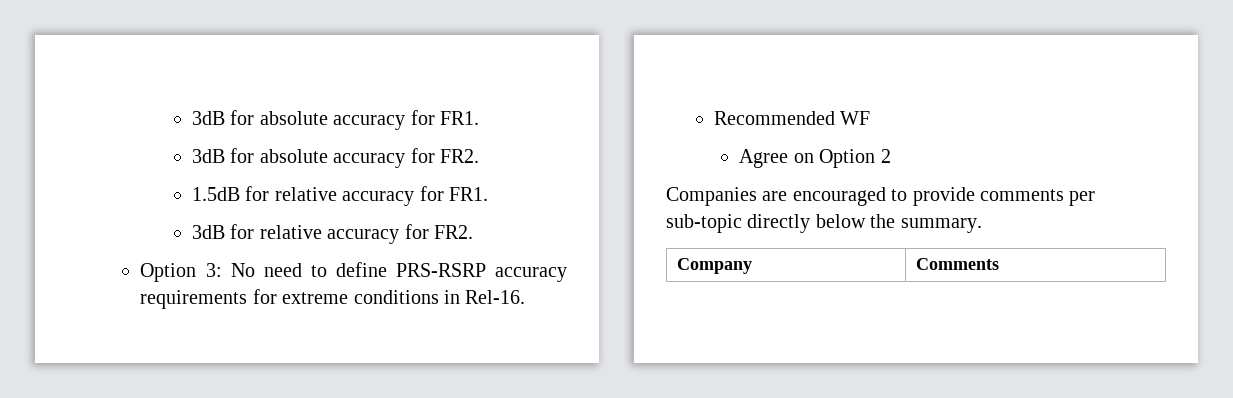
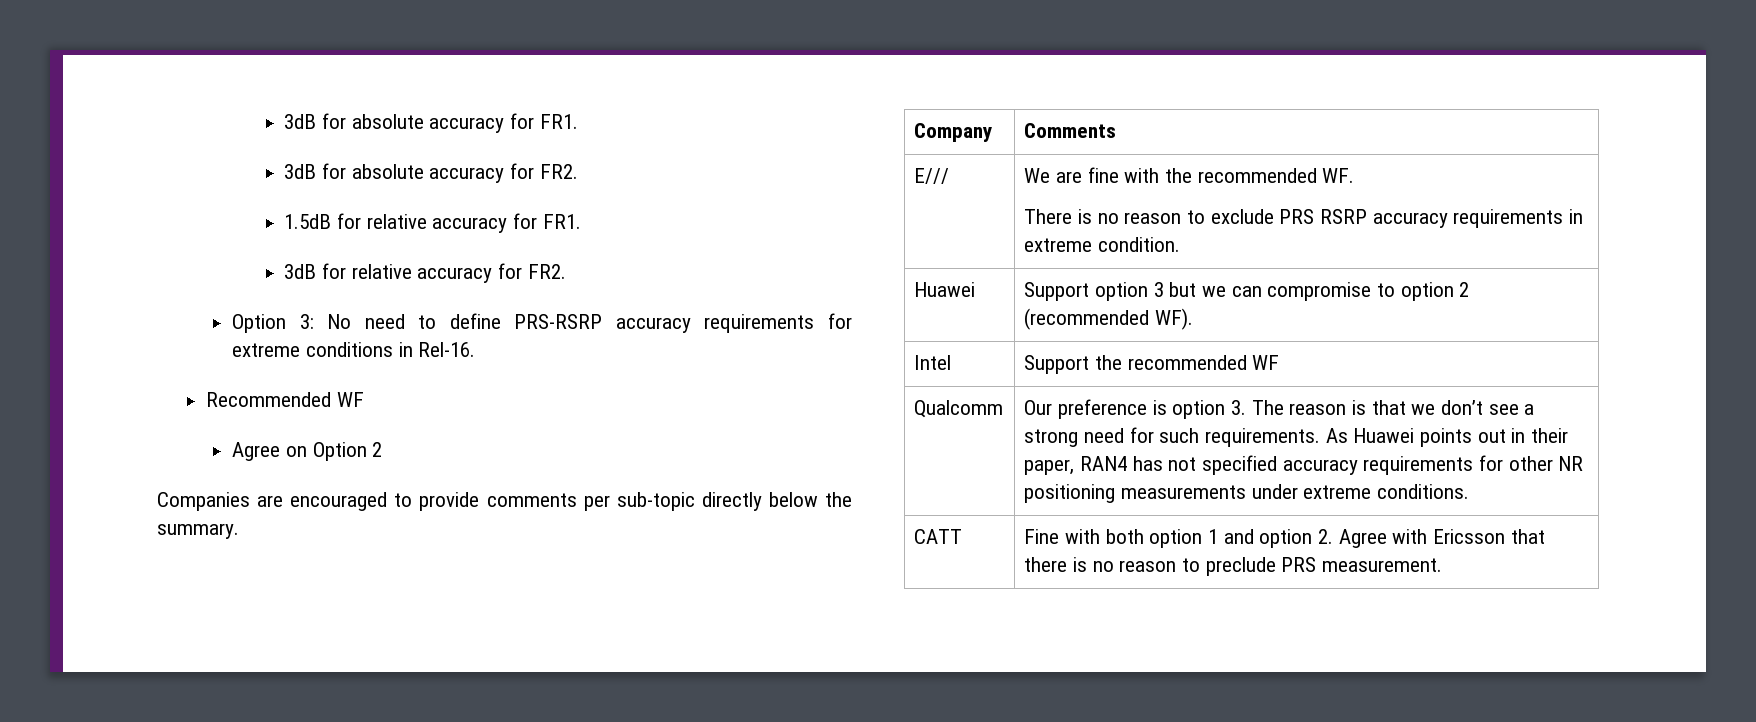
(1000, 264) none -> [914,168,950,184] [1024,167,1355,183] [1024,209,1583,228] [1024,237,1180,252] [914,282,976,297] [1024,282,1470,301] [1024,308,1193,330] [914,355,952,370] [1024,355,1280,374] [914,400,1004,418] [1024,399,1535,419] [1024,427,1568,447] [1024,455,1584,475] [1024,484,1469,503] [914,529,963,544] [1024,529,1545,548] [1024,557,1442,576] // E/// | We are fine with the recommended WF. // There is no reason to exclude PRS RSRP accuracy requirements in extreme condition. // Huawei | Support option 3 but we can compromise to option 2 (recommended WF). // Intel | Support the recommended WF // Qualcomm | Our preference is option 3. The reason is that we don’t see a strong need for such requirements. As Huawei points out in their paper, RAN4 has not specified accuracy requirements for other NR positioning measurements under extreme conditions. // CATT | Fine with both option 1 and option 2. Agree with Ericsson that there is no reason to preclude PRS measurement.

